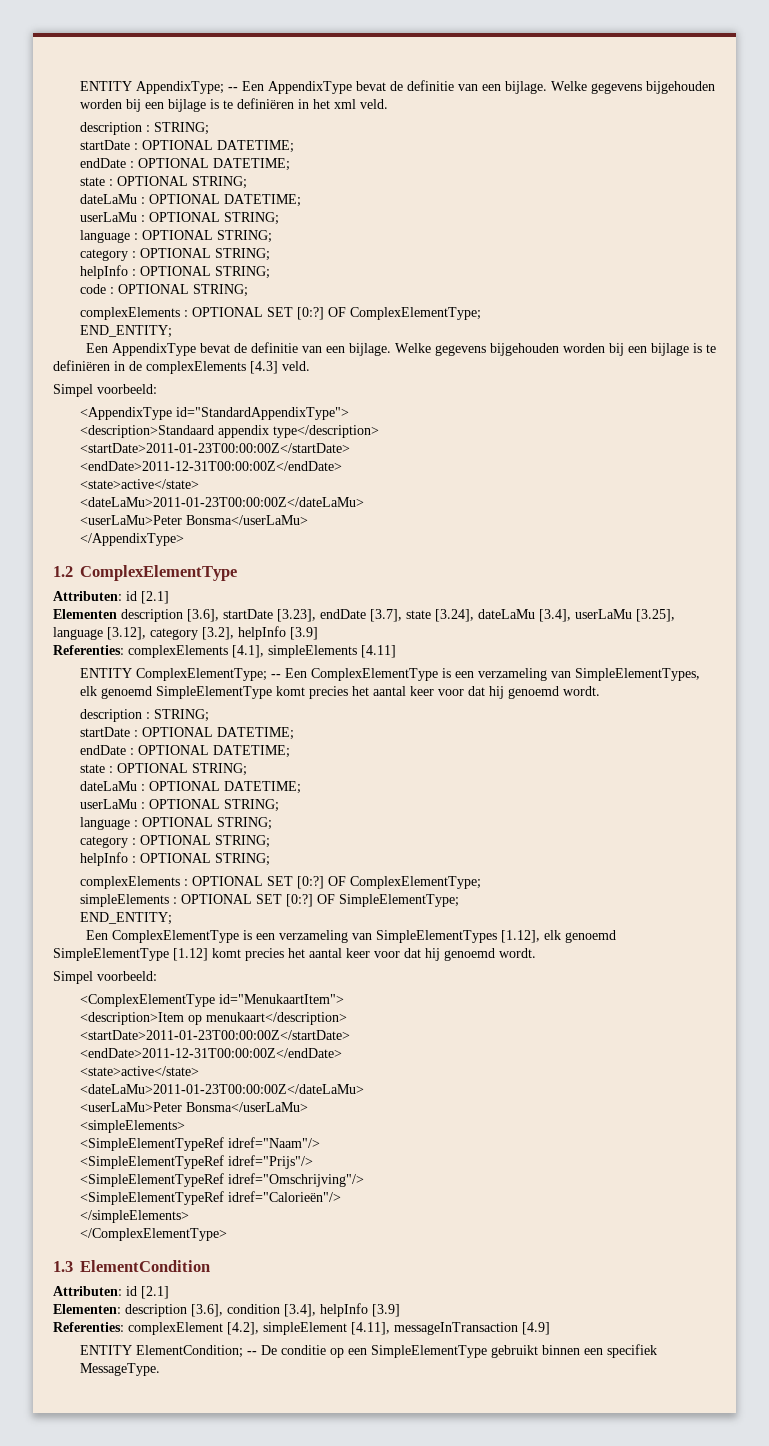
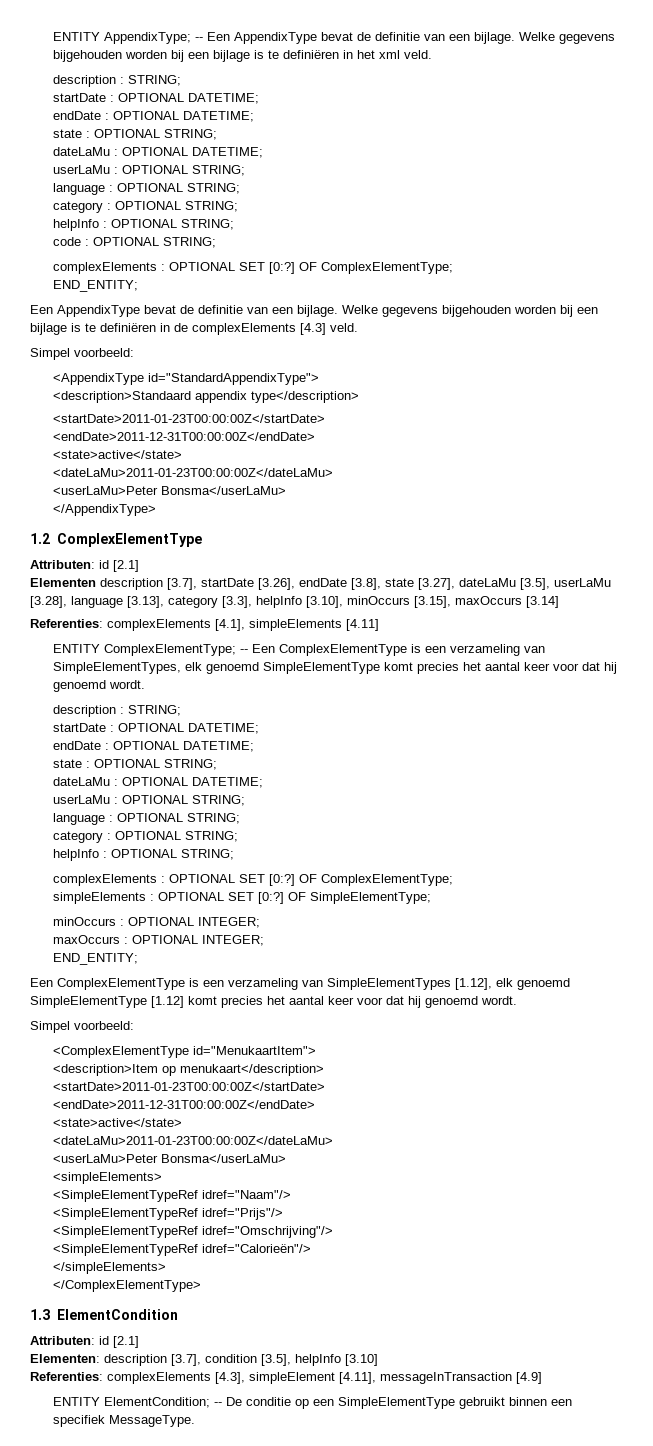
[187,609,675,622] [53,626,318,640] [3.6], startDate [3.23], endDate [3.7], state [3.24], dateLaMu [3.4], userLaMu [3.25], language [3.12], category [3.2], helpInfo [3.9] -> [167,578,611,590] [30,596,559,608] [3.7], startDate [3.26], endDate [3.8], state [3.27], dateLaMu [3.5], userLaMu [3.28], language [3.13], category [3.3], helpInfo [3.10], minOccurs [3.15], maxOccurs [3.14]
(460, 900) none -> [52,917,260,928] [52,935,264,946] // minOccurs : OPTIONAL INTEGER; // maxOccurs : OPTIONAL INTEGER;
[191,1303,400,1317] [53,1322,259,1335] [3.6], condition [3.4], helpInfo [3.9] // Referenties: complexElement [4.2], -> [171,1354,378,1366] [30,1372,245,1384] [3.7], condition [3.5], helpInfo [3.10] // Referenties: complexElements [4.3],

